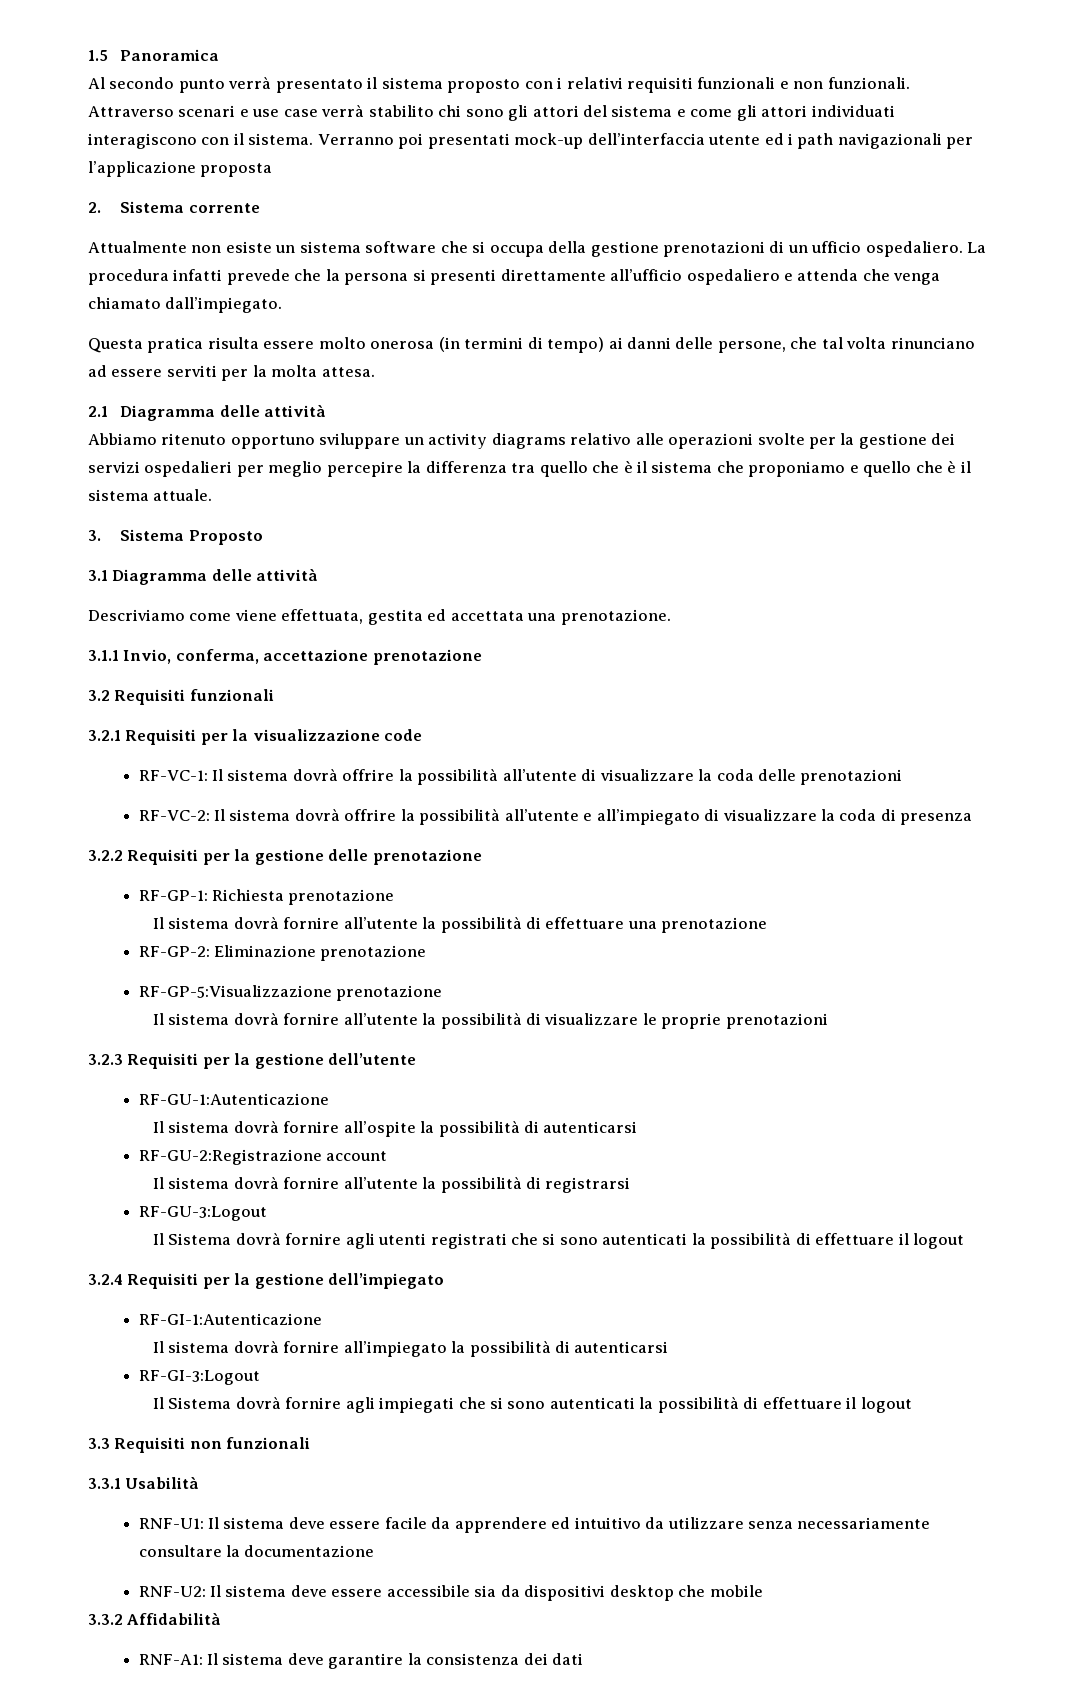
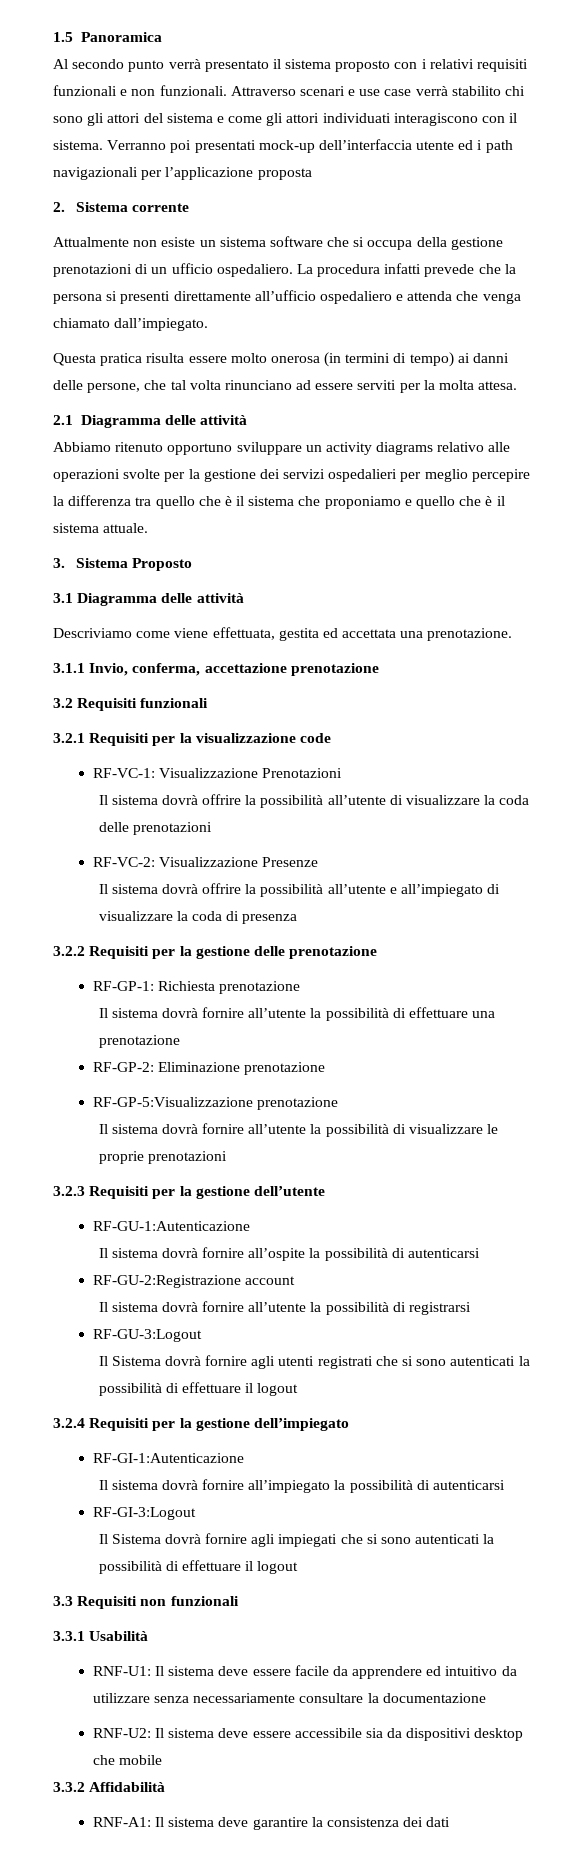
(208, 775) none -> [158,768,343,778] Visualizzazione Prenotazioni //
(210, 815) none -> [158,857,319,867] Visualizzazione Presenze //

